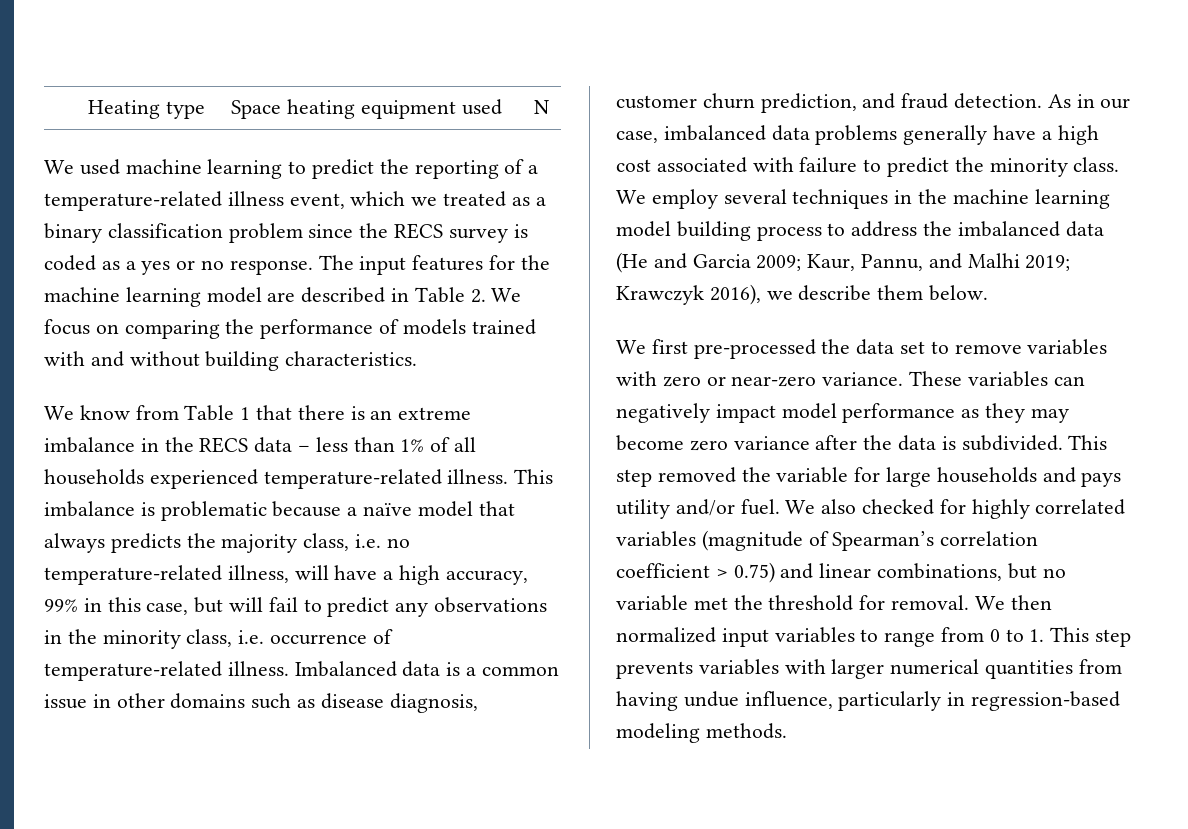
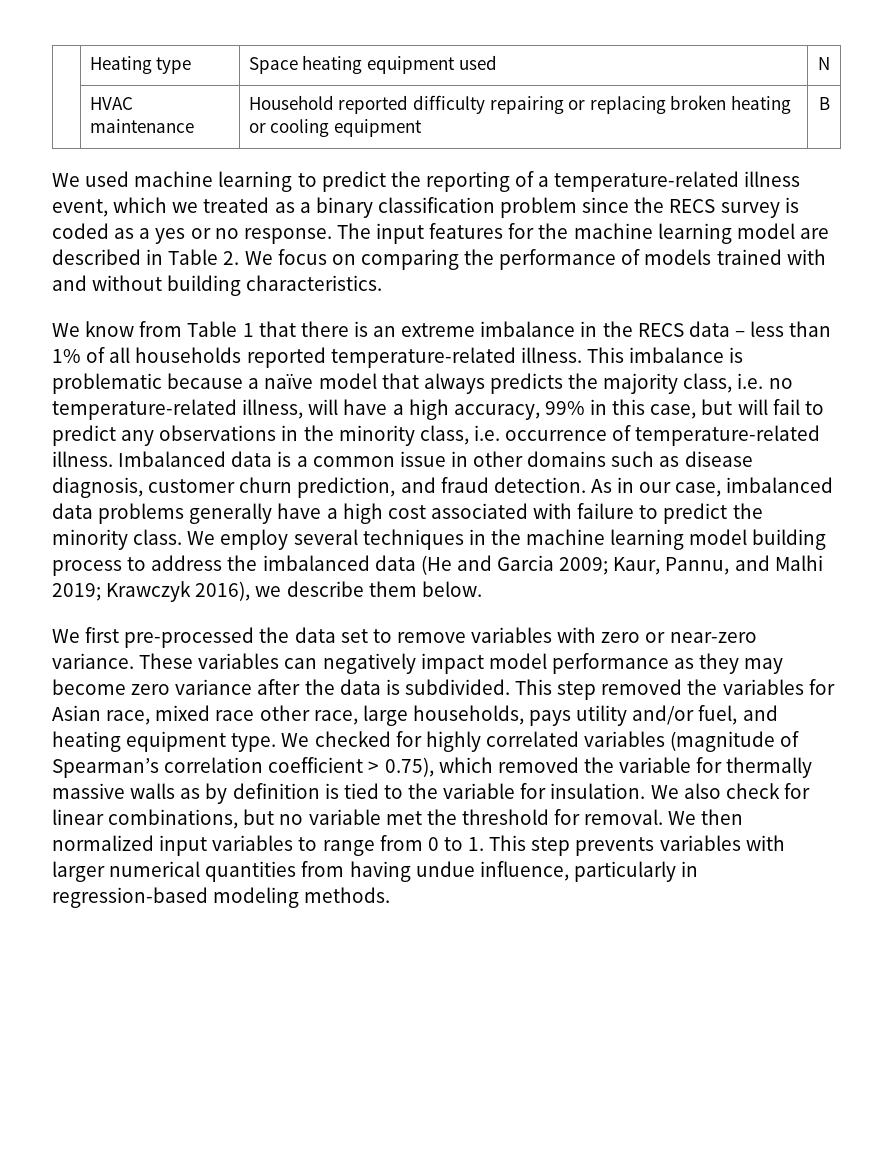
(549, 107) none -> [89,97,133,110] [89,119,194,133] [248,95,791,114] [248,119,422,137] [818,97,830,110] // | HVAC maintenance | Household reported difficulty repairing or replacing broken heating or cooling equipment | B
[149,469,258,489] experienced -> [246,347,326,368] reported
[776,467,1122,487] [616,499,857,519] variable for large households and pays utility and/or fuel. We also -> [722,679,835,695] [52,705,778,726] [52,731,310,752] variables for Asian race, mixed race other race, large households, pays utility and/or fuel, and heating equipment type. We
[733,562,814,583] 0.75) and -> [384,757,813,778] [52,783,810,804] 0.75), which removed the variable for thermally massive walls as by definition is tied to the variable for insulation. We also check for

